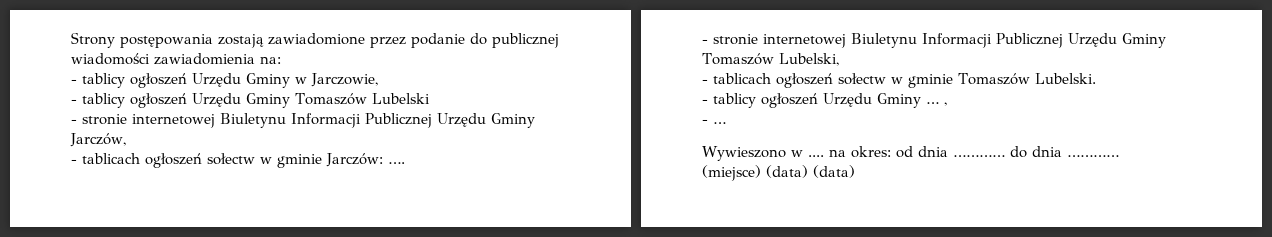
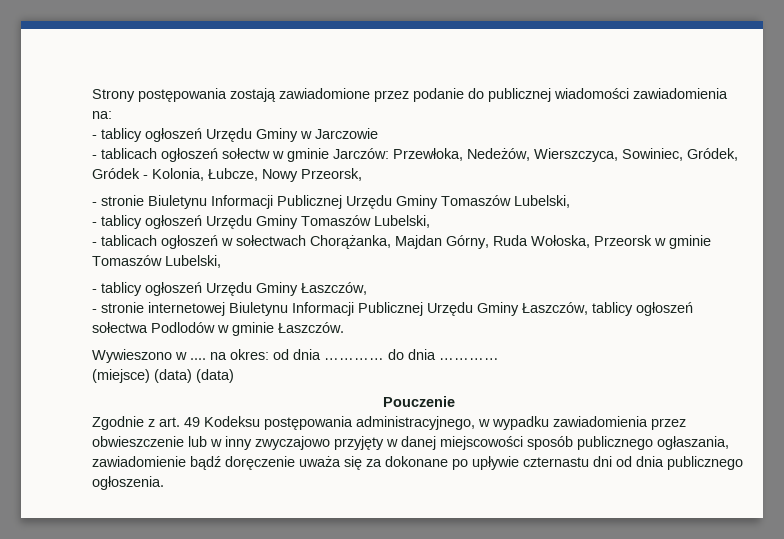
[311,73,378,87] Jarczowie, -> [315,128,378,139] [92,148,738,162] [92,168,362,182] [92,195,570,209] Jarczowie // - tablicach ogłoszeń sołectw w gminie Jarczów: Przewłoka, Nedeżów, Wierszczyca, Sowiniec, Gródek, Gródek - Kolonia, Łubcze, Nowy Przeorsk, // - stronie Biuletynu Informacji Publicznej Urzędu Gminy Tomaszów Lubelski,
[371,93,430,104] [71,113,535,128] [70,133,126,147] [71,153,405,168] [702,33,1166,48] [702,53,839,66] [702,73,1096,88] [702,93,947,108] [702,119,726,124] Lubelski // - stronie internetowej Biuletynu Informacji Publicznej Urzędu Gminy Jarczów, // - tablicach ogłoszeń sołectw w gminie Jarczów: …. // - stronie internetowej Biuletynu Informacji Publicznej Urzędu Gminy Tomaszów Lubelski, // - tablicach ogłoszeń sołectw w gminie Tomaszów Lubelski. // - tablicy ogłoszeń Urzędu Gminy … , // - … -> [374,215,430,228] [92,235,711,249] [92,255,221,268] [92,282,367,296] [92,302,693,316] [92,322,344,336] Lubelski, // - tablicach ogłoszeń w sołectwach Chorążanka, Majdan Górny, Ruda Wołoska, Przeorsk w gminie Tomaszów Lubelski, // - tablicy ogłoszeń Urzędu Gminy Łaszczów, // - stronie internetowej Biuletynu Informacji Publicznej Urzędu Gminy Łaszczów, tablicy ogłoszeń sołectwa Podlodów w gminie Łaszczów.
(855, 171) none -> [382,396,455,407] [92,416,686,430] [92,436,729,450] [92,456,743,470] [92,476,164,490] // Pouczenie // Zgodnie z art. 49 Kodeksu postępowania administracyjnego, w wypadku zawiadomienia przez obwieszczenie lub w inny zwyczajowo przyjęty w danej miejscowości sposób publicznego ogłaszania, zawiadomienie bądź doręczenie uważa się za dokonane po upływie czternastu dni od dnia publicznego ogłoszenia.

